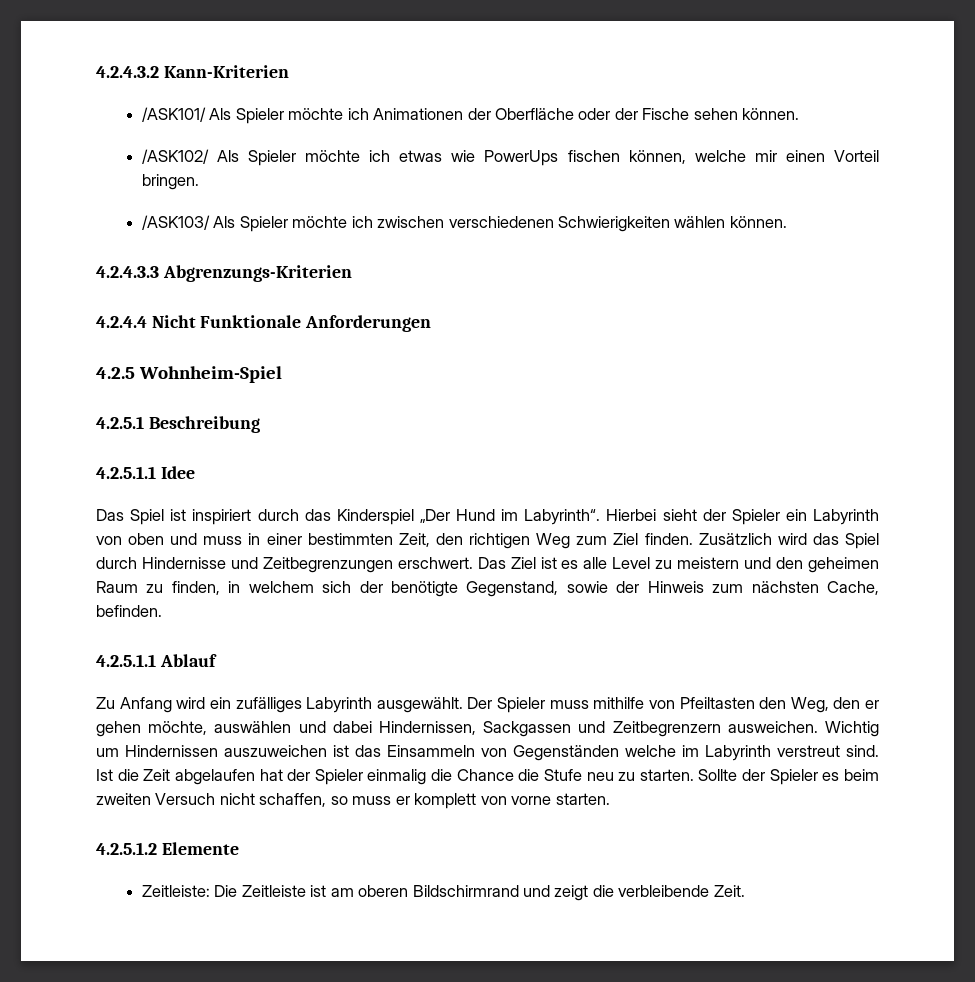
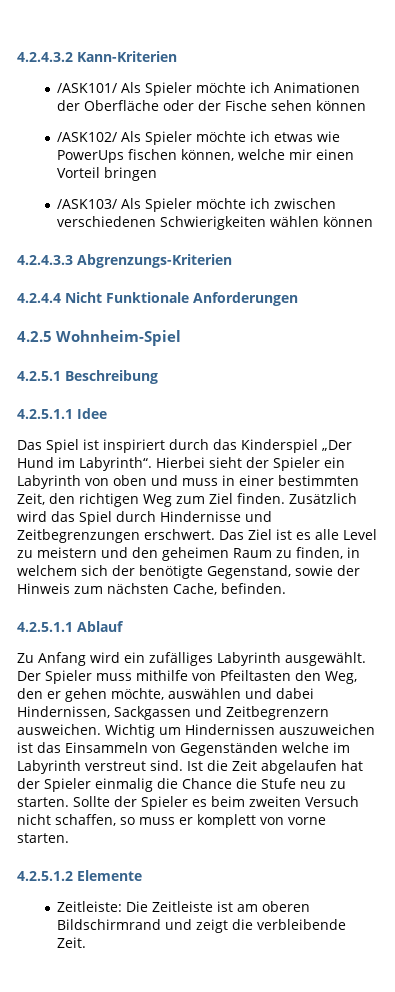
[742,108,800,120] können. -> [316,100,367,111] können
[141,174,199,190] bringen. -> [104,167,158,181] bringen
[729,216,787,228] können. -> [323,216,374,227] können

